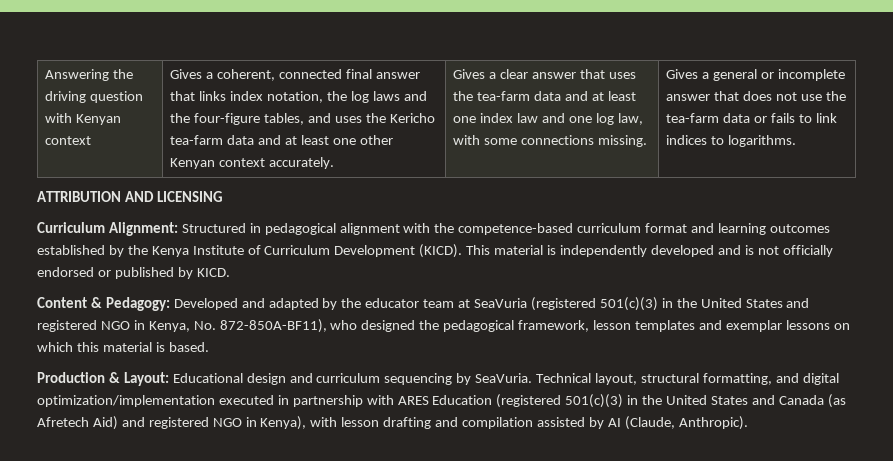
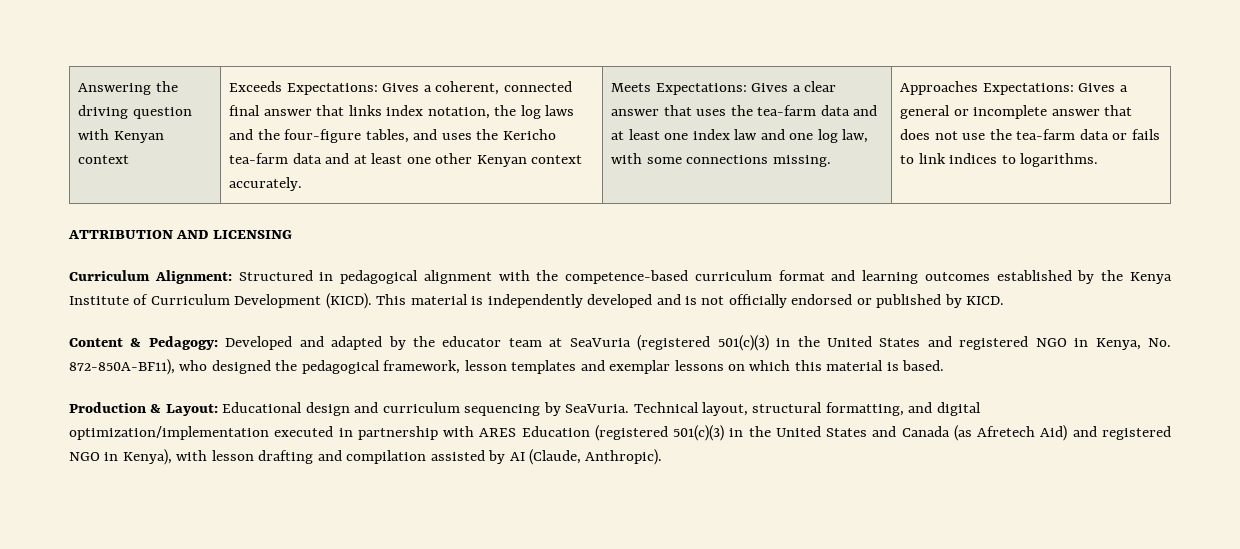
(92, 140) none -> [229,81,378,95] Exceeds Expectations:
(335, 163) none -> [611,83,747,95] Meets Expectations:
(648, 141) none -> [900,81,1074,95] Approaches Expectations:

